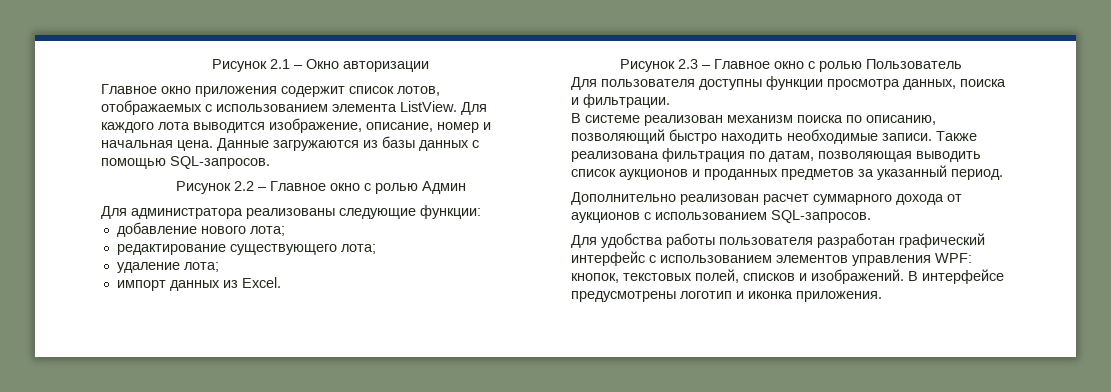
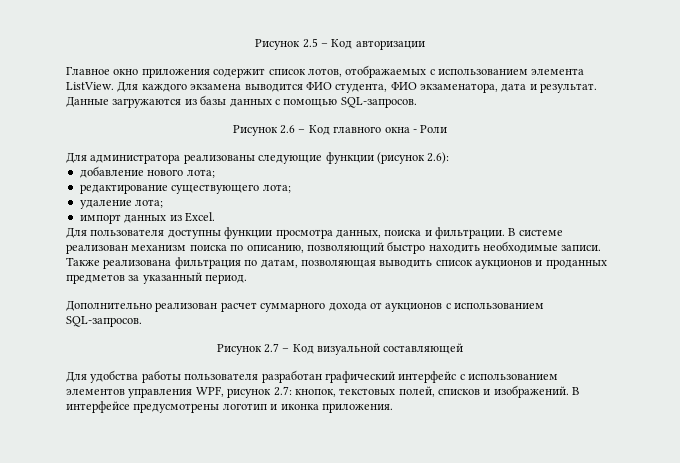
[212,59,339,72] Рисунок 2.1 – Окно -> [255,38,353,50] Рисунок 2.5 – Код
[158,118,491,133] [101,140,213,151] лота выводится изображение, описание, номер и начальная цена. -> [190,82,598,93] экзамена выводится ФИО студента, ФИО экзаменатора, дата и результат.
[233,181,466,194] 2.2 – Главное окно с ролью Админ -> [280,125,448,135] 2.6 – Код главного окна - Роли
[420,205,481,219] функции: -> [325,152,450,164] функции (рисунок 2.6):
[619,59,962,72] // Рисунок 2.3 – Главное окно с ролью Пользователь -> (215, 217) none
(670, 101) // -> (505, 233) none
(871, 216) none -> [216,343,464,355] // Рисунок 2.7 – Код визуальной составляющей
[935,253,972,263] WPF: -> [195,386,292,398] WPF, рисунок 2.7:

